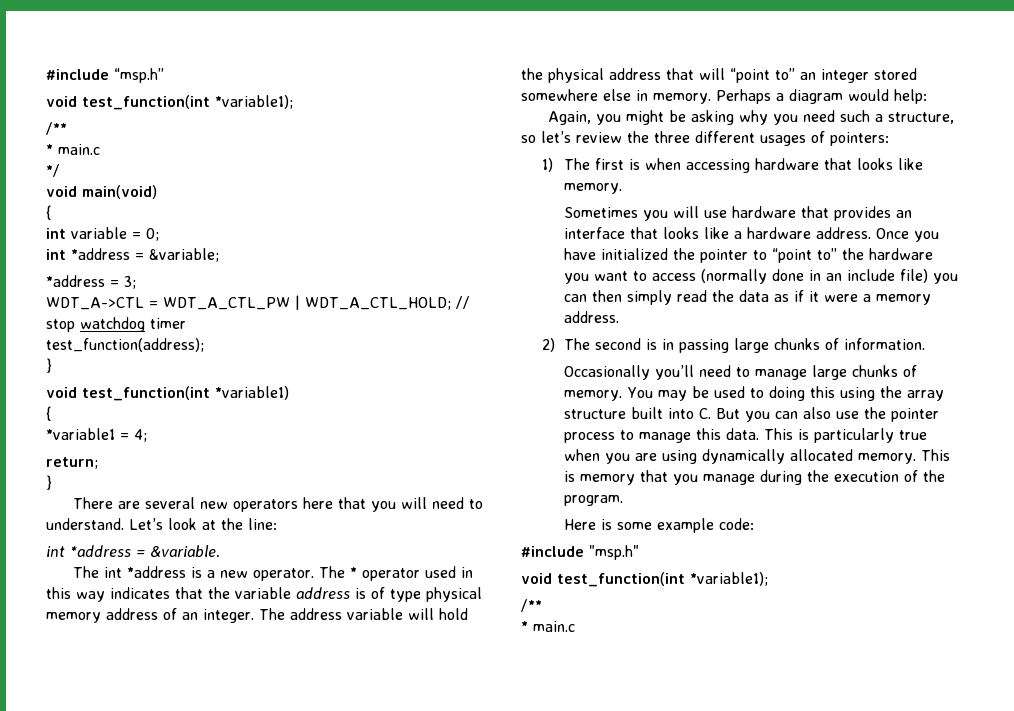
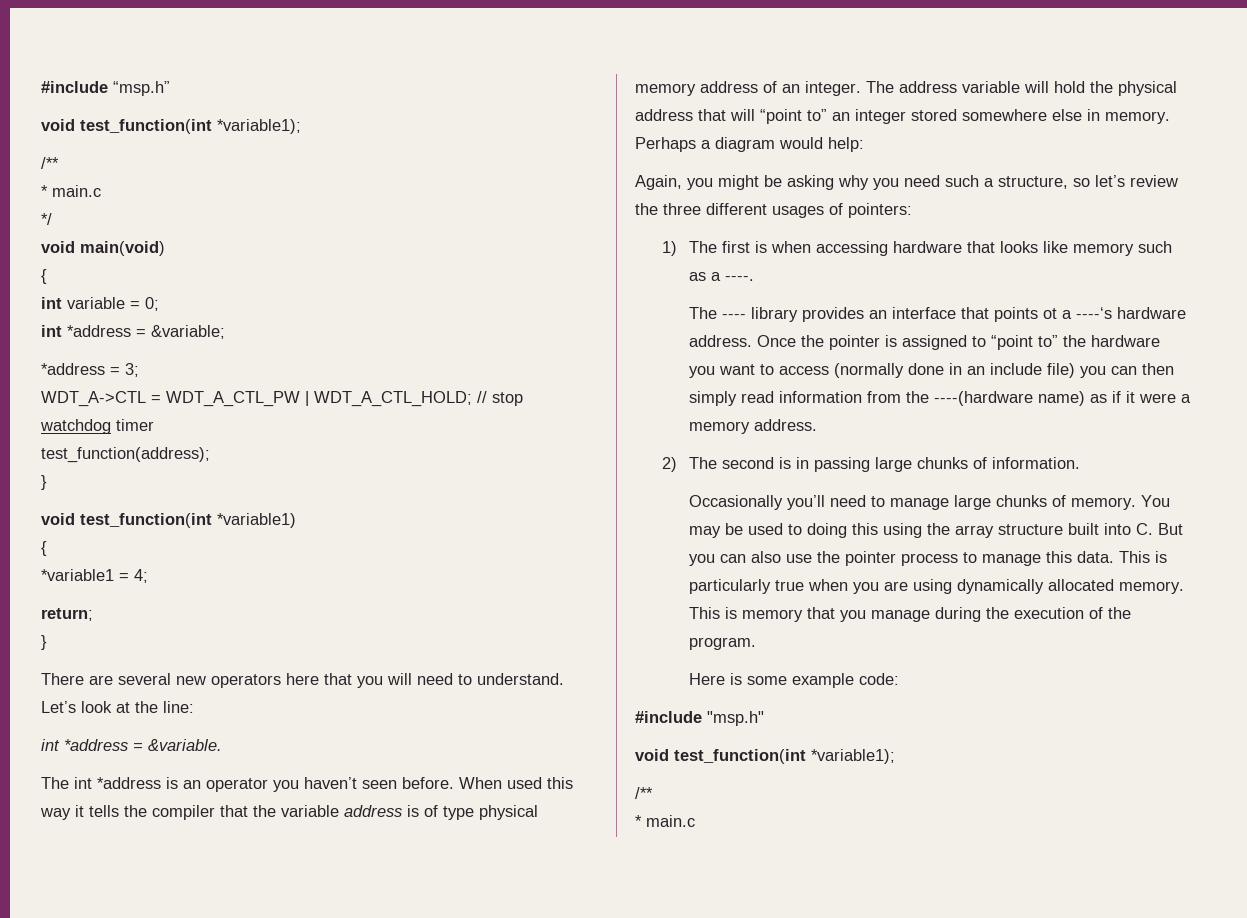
[207,566,474,581] [46,587,170,602] a new operator. The * operator used in this way indicates -> [183,777,573,792] [40,805,215,820] an operator you haven’t seen before. When used this way it tells the compiler
[563,183,622,194] [563,206,912,221] [563,227,939,242] [563,248,748,263] memory. // Sometimes you will use hardware that provides an interface that looks like a hardware address. Once you have initialized the pointer -> [1072,241,1172,256] [688,272,754,281] [688,307,1186,322] [688,335,967,350] memory such as a ----. // The ---- library provides an interface that points ot a ----‘s hardware address. Once the pointer is assigned
[711,290,769,302] the data -> [778,391,1085,406] information from the ----(hardware name)

